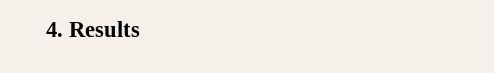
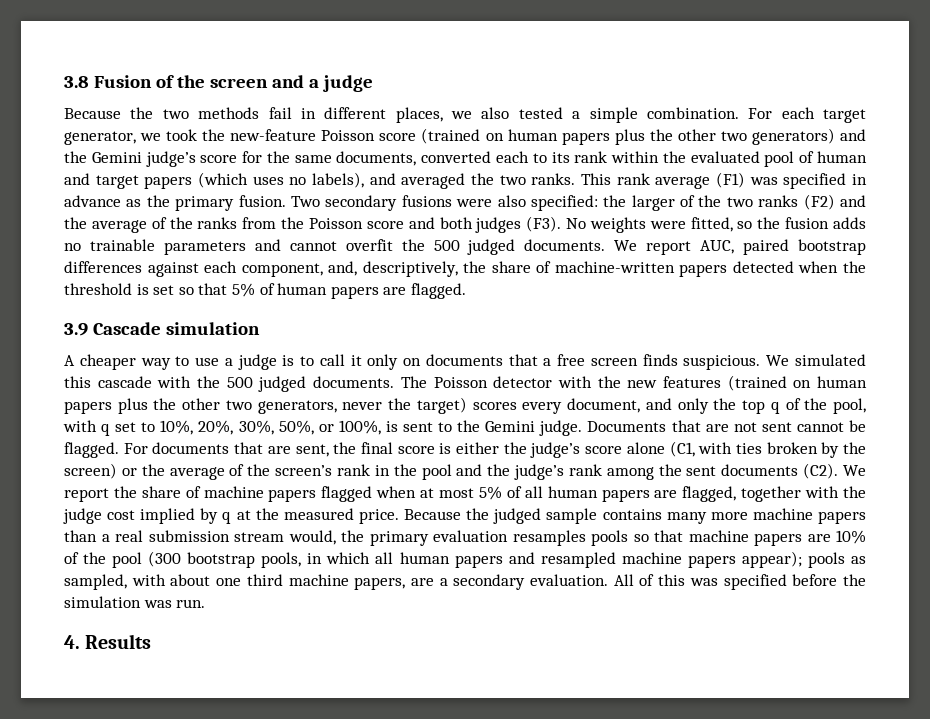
(46, 29) none -> [64,75,373,92] [64,107,866,123] [64,128,866,145] [64,151,868,167] [64,172,867,189] [64,194,867,211] [64,216,867,233] [64,239,867,255] [64,261,867,277] [64,283,466,299] [64,322,260,336] [64,354,867,370] [64,375,867,392] [64,397,866,414] [63,420,867,436] [64,441,867,458] [64,463,867,480] [64,486,867,502] [63,508,867,524] [64,530,866,546] [64,551,866,568] [64,574,867,590] [64,596,206,608] 3.8 Fusion of the screen and a judge // Because the two methods fail in different places, we also tested a simple combination. For each target generator, we took the new-feature Poisson score (trained on human papers plus the other two generators) and the Gemini judge’s score for the same documents, converted each to its rank within the evaluated pool of human and target papers (which uses no labels), and averaged the two ranks. This rank average (F1) was specified in advance as the primary fusion. Two secondary fusions were also specified: the larger of the two ranks (F2) and the average of the ranks from the Poisson score and both judges (F3). No weights were fitted, so the fusion adds no trainable parameters and cannot overfit the 500 judged documents. We report AUC, paired bootstrap differences against each component, and, descriptively, the share of machine-written papers detected when the threshold is set so that 5% of human papers are flagged. // 3.9 Cascade simulation // A cheaper way to use a judge is to call it only on documents that a free screen finds suspicious. We simulated this cascade with the 500 judged documents. The Poisson detector with the new features (trained on human papers plus the other two generators, never the target) scores every document, and only the top q of the pool, with q set to 10%, 20%, 30%, 50%, or 100%, is sent to the Gemini judge. Documents that are not sent cannot be flagged. For documents that are sent, the final score is either the judge’s score alone (C1, with ties broken by the screen) or the average of the screen’s rank in the pool and the judge’s rank among the sent documents (C2). We report the share of machine papers flagged when at most 5% of all human papers are flagged, together with the judge cost implied by q at the measured price. Because the judged sample contains many more machine papers than a real submission stream would, the primary evaluation resamples pools so that machine papers are 10% of the pool (300 bootstrap pools, in which all human papers and resampled machine papers appear); pools as sampled, with about one third machine papers, are a secondary evaluation. All of this was specified before the simulation was run. //

